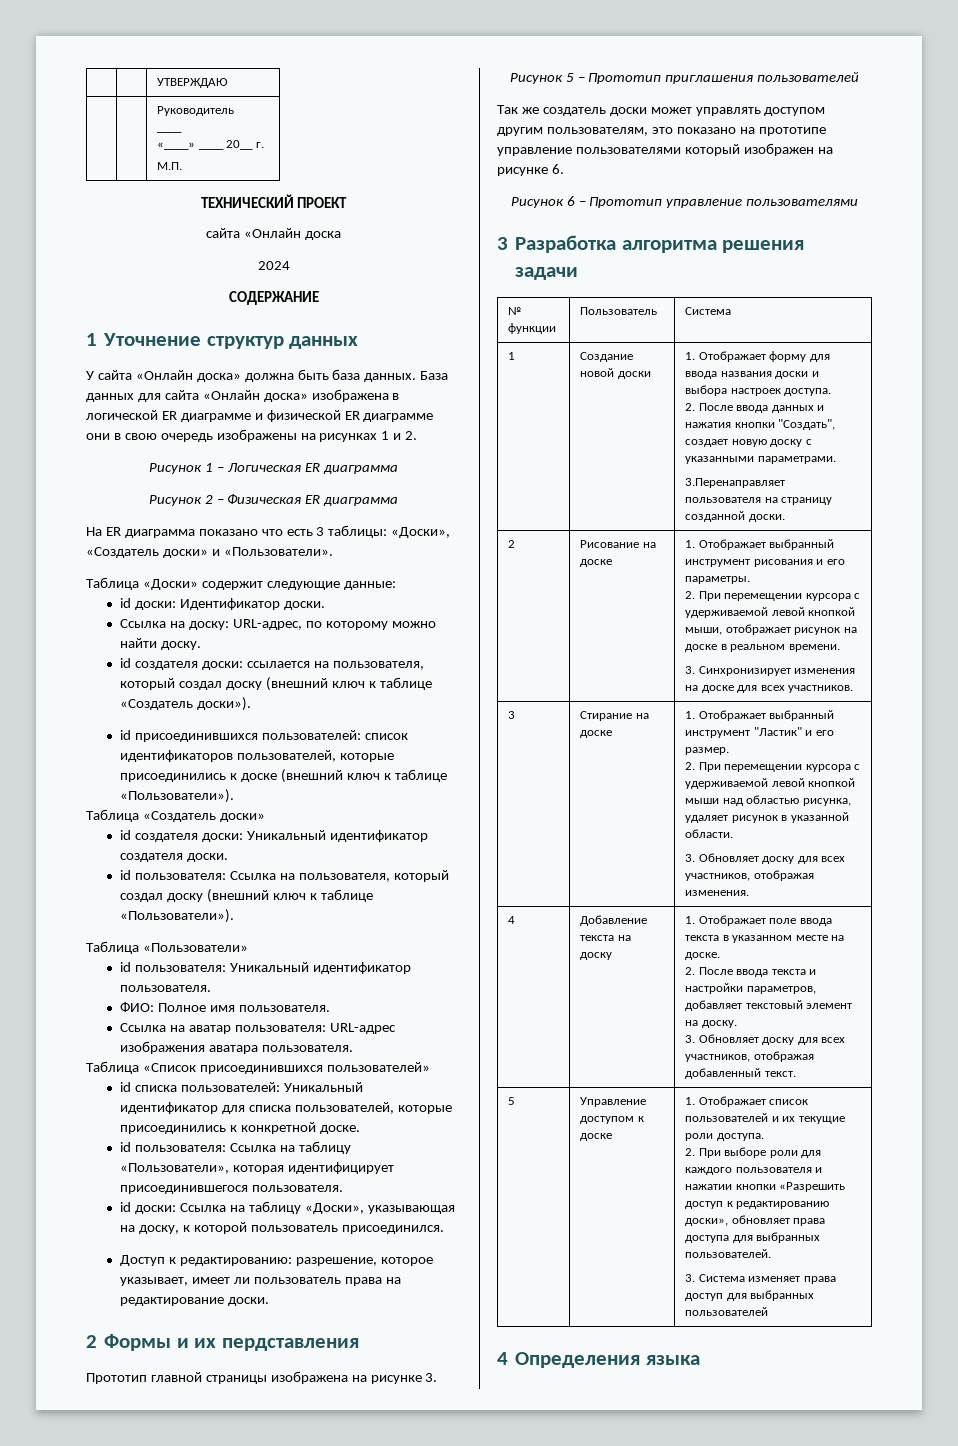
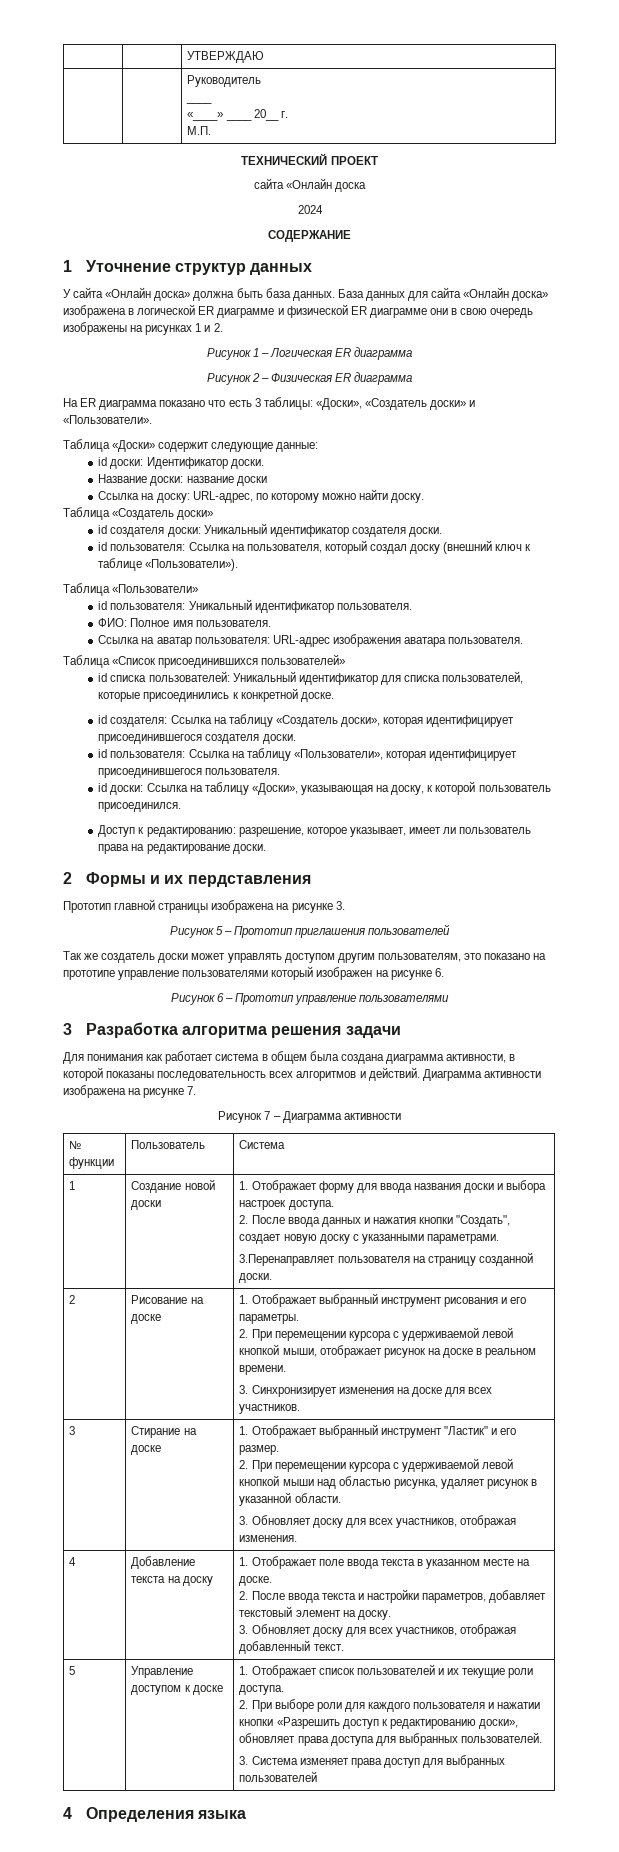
(326, 605) none -> [98,474,267,486] // Название доски: название доски
[120,658,424,670] [120,677,432,691] [120,697,252,711] [120,730,409,742] [120,750,395,762] [120,769,447,783] [120,789,235,803] // id создателя доски: ссылается на пользователя, который создал доску (внешний ключ к таблице «Создатель доски»). // id присоединившихся пользователей: список идентификаторов пользователей, которые присоединились к доске (внешний ключ к таблице «Пользователи»). -> (425, 498) none
(361, 1129) none -> [98,714,515,727] [98,734,296,744] // id создателя: Ссылка на таблицу «Создатель доски», которая идентифицирует присоединившегося создателя доски.
(579, 273) none -> [63,1051,516,1064] [63,1067,541,1081] [63,1085,197,1098] [218,1111,401,1123] // Для понимания как работает система в общем была создана диаграмма активности, в которой показаны последовательность всех алгоритмов и действий. Диаграмма активности изображена на рисунке 7. // Рисунок 7 – Диаграмма активности

